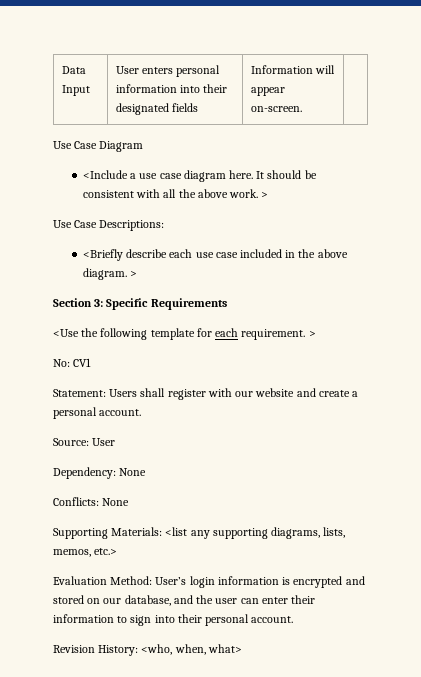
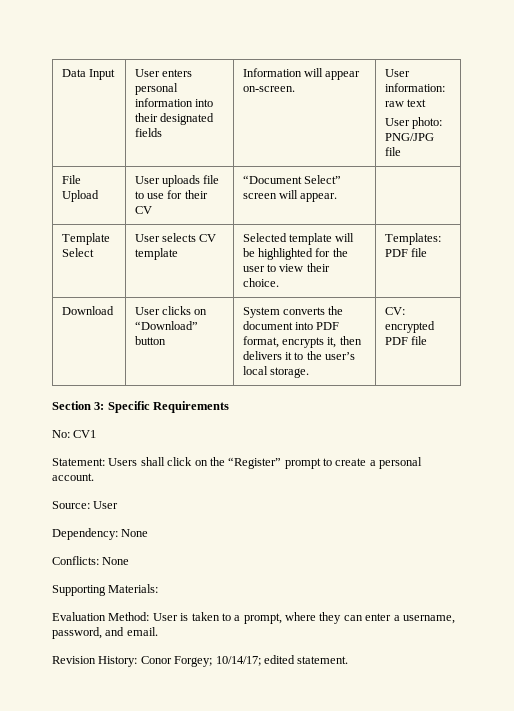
[53,141,144,152] [82,170,317,182] [82,189,269,198] [53,220,165,231] [82,249,348,261] [82,268,138,280] [53,298,227,310] [53,328,316,340] // Use Case Diagram // <Include a use case diagram here. It should be consistent with all the above work. > // Use Case Descriptions: // <Briefly describe each use case included in the above diagram. > // Section 3: Specific Requirements // <Use the following template for each requirement. > -> [384,69,410,77] [384,83,445,92] [384,99,427,107] [384,117,443,129] [384,133,434,141] [384,147,401,156] [61,175,81,184] [61,190,99,202] [134,175,220,187] [134,190,208,199] [134,206,152,214] [242,175,342,184] [242,190,338,202] [61,233,110,245] [61,248,94,257] [134,233,217,242] [134,248,178,260] [242,233,355,245] [242,248,348,260] [242,263,330,272] [242,278,279,287] [384,233,441,245] [384,248,428,257] [61,306,114,315] [134,306,208,315] [134,321,198,330] [134,336,166,345] [242,306,344,318] [242,321,340,330] [242,336,362,348] [242,351,356,360] [242,366,310,378] [384,307,405,315] [384,321,435,333] [384,336,428,345] [52,401,230,413] User information: raw text // User photo: PNG/JPG file // File Upload | User uploads file to use for their CV | “Document Select” screen will appear. | // Template Select | User selects CV template | Selected template will be highlighted for the user to view their choice. | Templates: PDF file // Download | User clicks on “Download” button | System converts the document into PDF format, encrypts it, then delivers it to the user’s local storage. | CV: encrypted PDF file // Section 3: Specific Requirements
[167,388,316,400] register with our website and -> [167,457,332,469] click on the “Register” prompt to
[165,527,346,539] [53,548,118,557] [53,576,365,588] [53,595,316,606] [53,614,294,626] [53,644,242,656] <list any supporting diagrams, lists, memos, etc.> // Evaluation Method: User’s login information is encrypted and stored on our database, and the user can enter their information to sign into their personal account. // Revision History: <who, when, what> -> [52,612,455,624] [52,627,158,639] [52,655,349,667] // Evaluation Method: User is taken to a prompt, where they can enter a username, password, and email. // Revision History: Conor Forgey; 10/14/17; edited statement.

